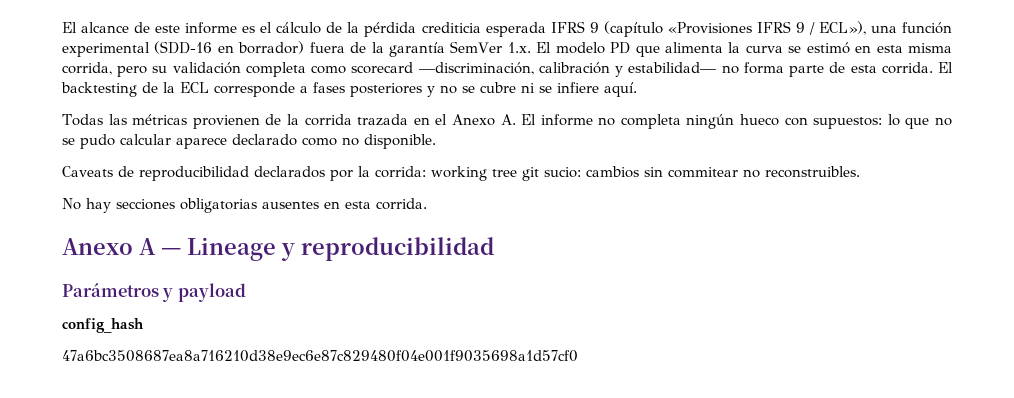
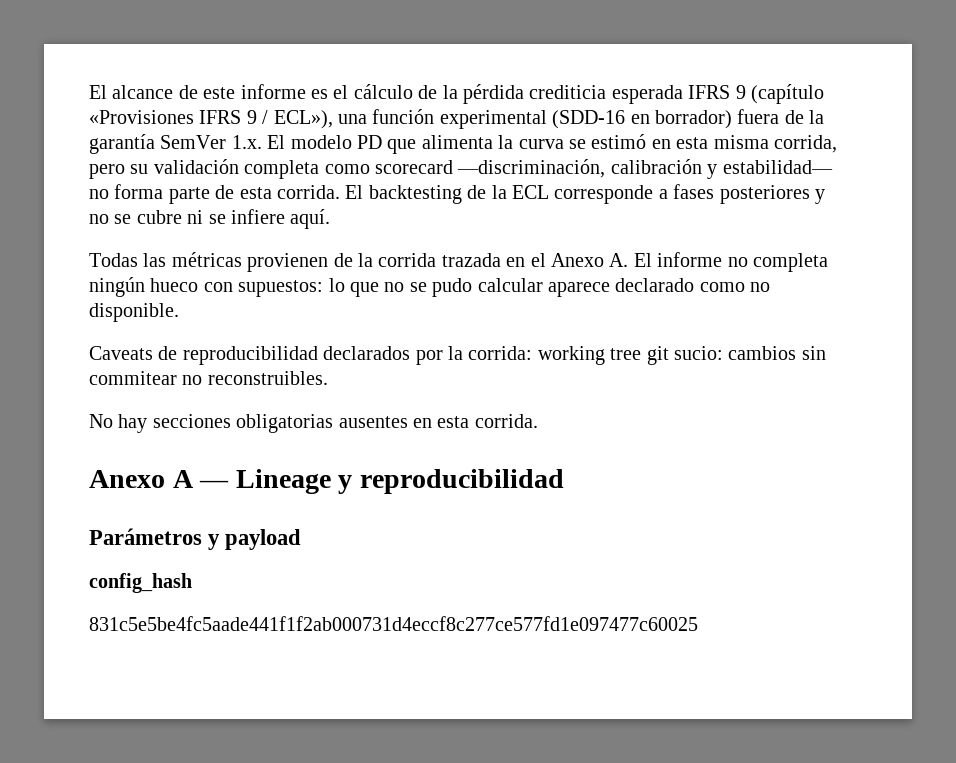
[62,350,578,362] 47a6bc3508687ea8a716210d38e9ec6e87c829480f04e001f9035698a1d57cf0 -> [89,616,698,631] 831c5e5be4fc5aade441f1f2ab000731d4eccf8c277ce577fd1e097477c60025

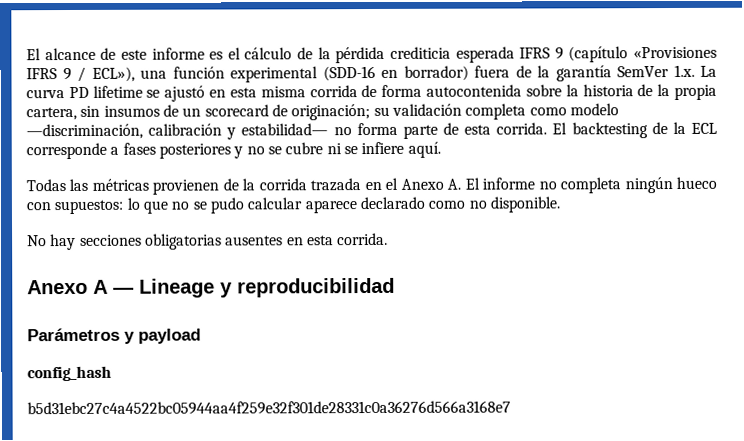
[267,134,837,154] [89,164,125,179] El modelo PD que alimenta la curva se estimó en esta misma corrida, pero -> [700,65,717,77] [26,84,718,102] [26,104,371,121] La curva PD lifetime se ajustó en esta misma corrida de forma autocontenida sobre la historia de la propia cartera, sin insumos de un scorecard de originación;
[375,160,453,174] scorecard -> [569,103,619,116] modelo
[89,346,826,365] [89,371,328,385] // Caveats de reproducibilidad declarados por la corrida: working tree git sucio: cambios sin commitear no reconstruibles. -> (560, 204) none
[89,616,698,631] 831c5e5be4fc5aade441f1f2ab000731d4eccf8c277ce577fd1e097477c60025 -> [27,400,511,416] b5d31ebc27c4a4522bc05944aa4f259e32f301de28331c0a36276d566a3168e7

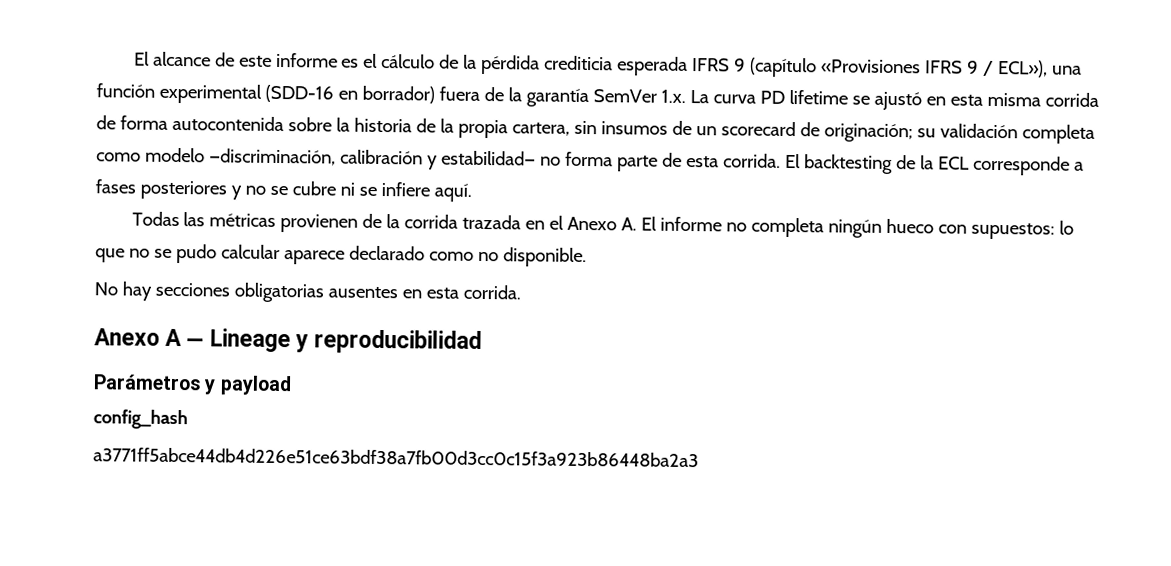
[27,400,511,416] b5d31ebc27c4a4522bc05944aa4f259e32f301de28331c0a36276d566a3168e7 -> [93,447,699,468] a3771ff5abce44db4d226e51ce63bdf38a7fb00d3cc0c15f3a923b86448ba2a3

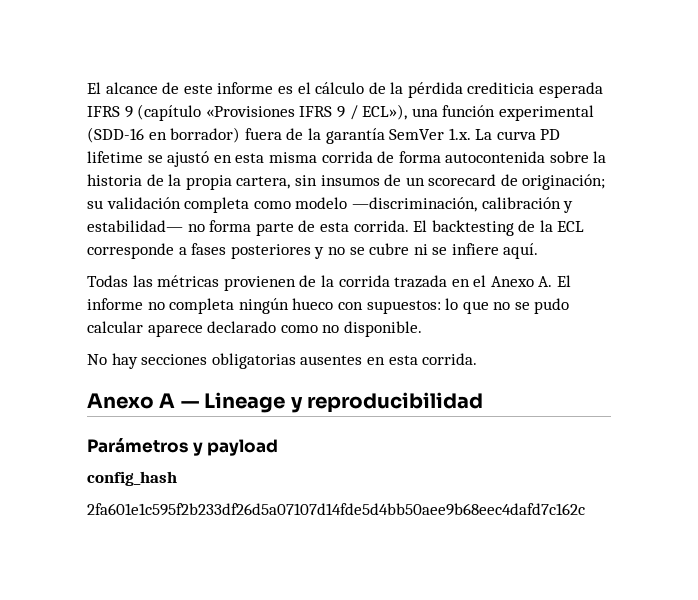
[93,447,699,468] a3771ff5abce44db4d226e51ce63bdf38a7fb00d3cc0c15f3a923b86448ba2a3 -> [87,503,585,516] 2fa601e1c595f2b233df26d5a07107d14fde5d4bb50aee9b68eec4dafd7c162c

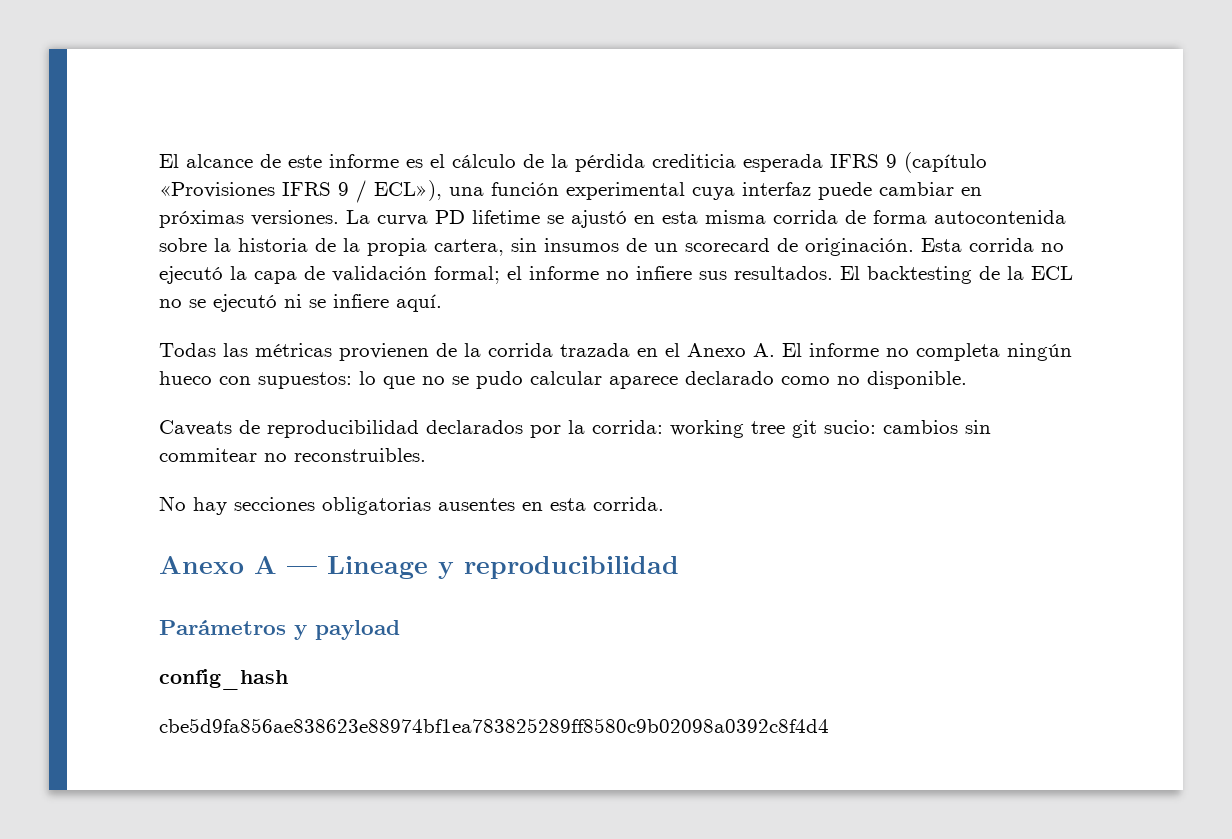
[87,127,471,144] (SDD-16 en borrador) fuera de la garantía SemVer 1.x. -> [692,182,982,200] [159,210,339,228] cuya interfaz puede cambiar en próximas versiones.
[522,174,606,190] [87,197,574,213] [87,220,409,236] originación; su validación completa como modelo —discriminación, calibración y estabilidad— no forma parte de esta corrida. -> [805,238,1064,256] [159,266,833,284] originación. Esta corrida no ejecutó la capa de validación formal; el informe no infiere sus resultados.
[87,243,410,259] corresponde a fases posteriores y no se cubre -> [159,294,277,312] no se ejecutó
(422, 329) none -> [159,420,991,438] [159,448,426,462] // Caveats de reproducibilidad declarados por la corrida: working tree git sucio: cambios sin commitear no reconstruibles.
[87,503,585,516] 2fa601e1c595f2b233df26d5a07107d14fde5d4bb50aee9b68eec4dafd7c162c -> [159,718,829,733] cbe5d9fa856ae838623e88974bf1ea783825289ff8580c9b02098a0392c8f4d4

